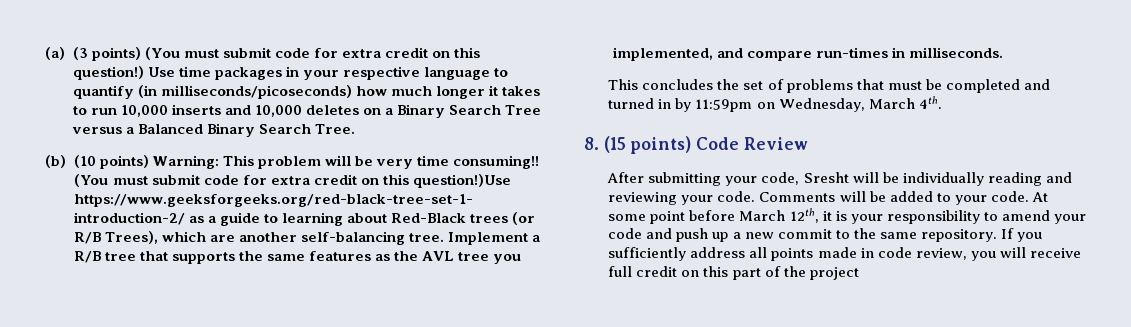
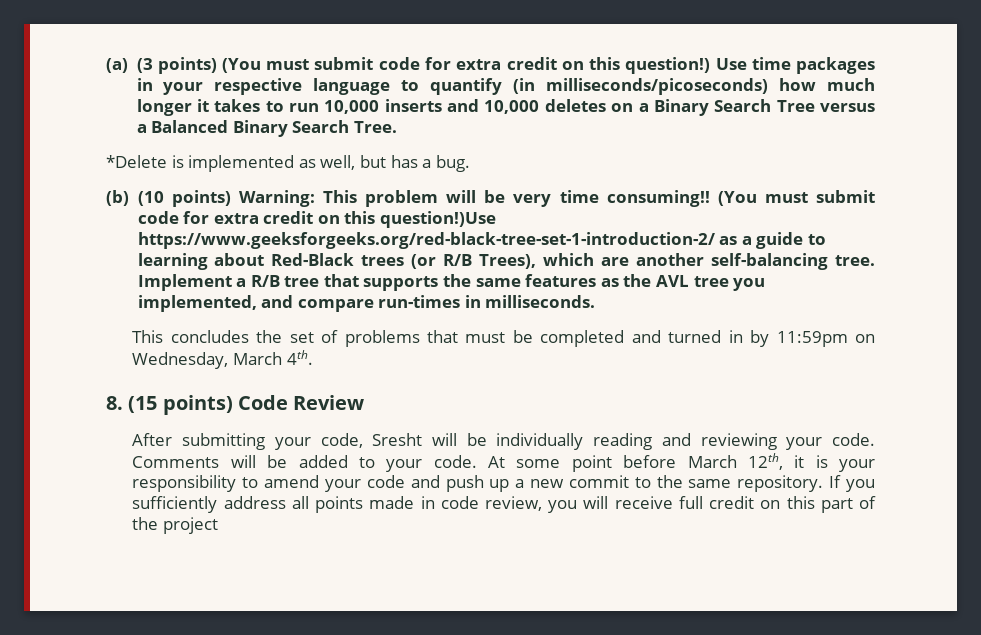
(355, 129) none -> [106,155,470,172] // *Delete is implemented as well, but has a bug.

